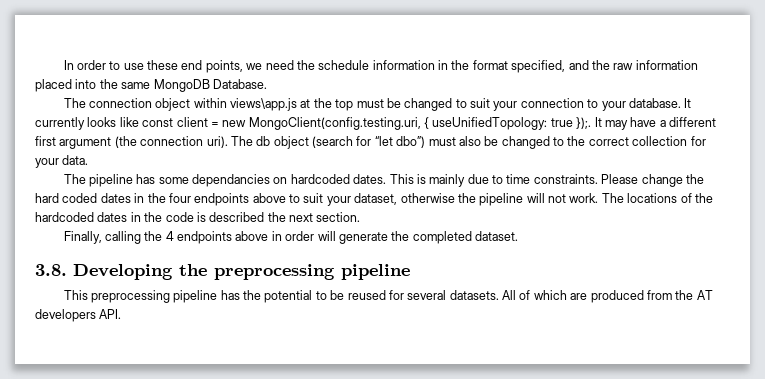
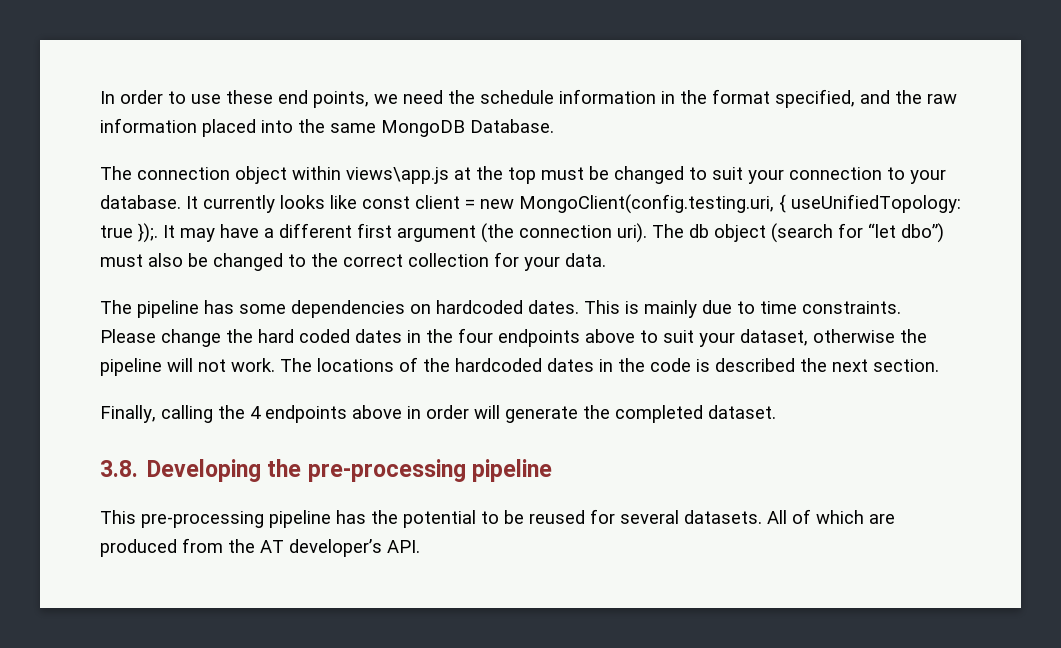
[191,174,270,187] dependancies -> [291,300,405,318] dependencies
[214,264,336,280] preprocessing -> [307,459,466,482] pre-processing
[90,290,170,303] preprocessing -> [141,511,264,528] pre-processing
[35,309,96,322] developers -> [289,539,382,557] developer’s

